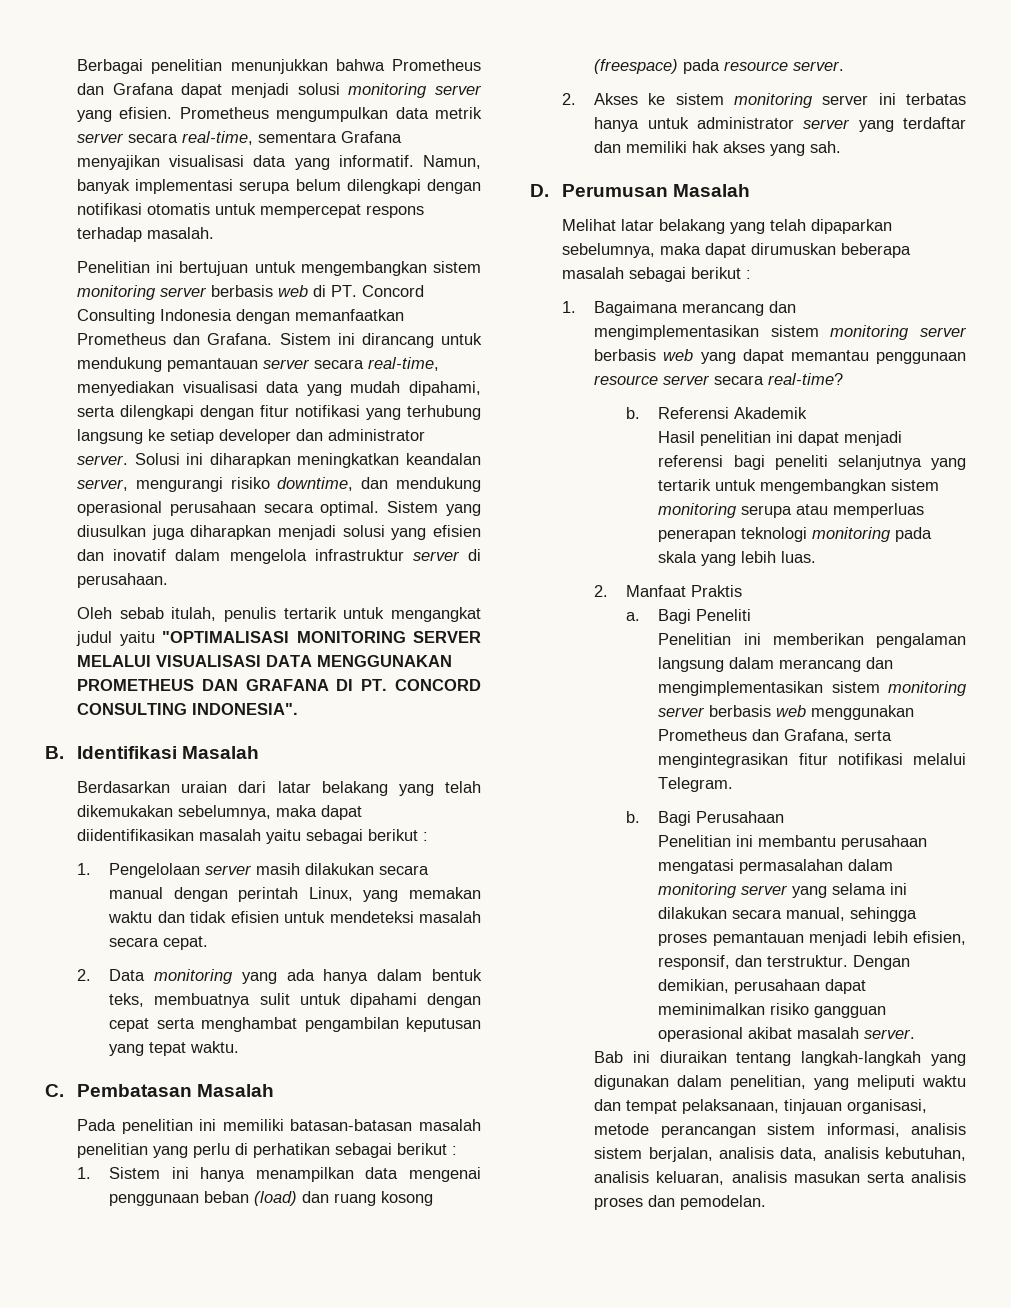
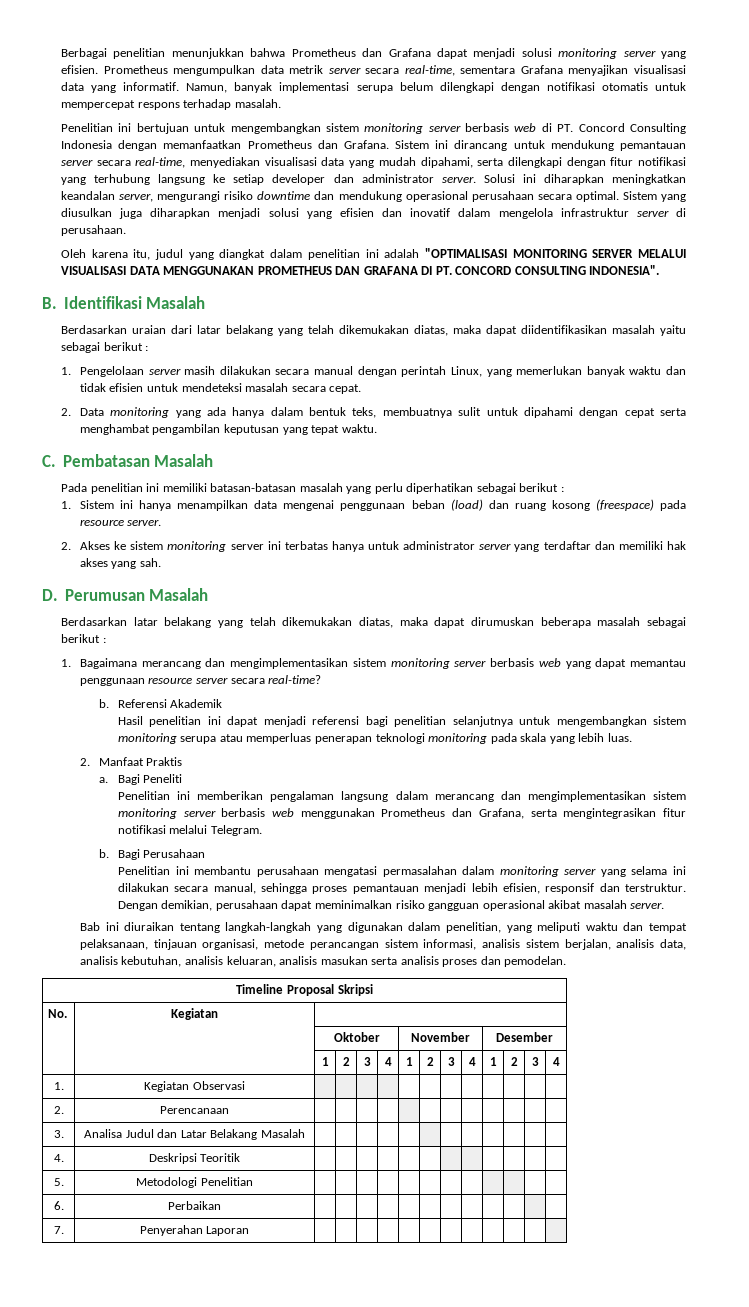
[277,477,354,491] downtime, -> [257,191,311,200] downtime
[119,607,481,622] [76,631,155,646] sebab itulah, penulis tertarik untuk mengangkat judul yaitu -> [91,249,420,260] karena itu, judul yang diangkat dalam penelitian ini adalah
[178,805,272,820] sebelumnya, -> [413,325,448,336] diatas,
[408,887,481,899] memakan -> [516,366,625,377] memerlukan banyak
[77,1143,149,1158] penelitian -> (343, 487) none
[235,1143,331,1158] di perhatikan -> [406,483,474,494] diperhatikan
[562,219,893,234] [562,243,656,258] Melihat latar belakang yang telah dipaparkan sebelumnya, -> [60,617,393,628] Berdasarkan latar belakang yang telah dikemukakan diatas,
[774,455,966,470] [658,479,712,491] peneliti selanjutnya yang tertarik -> [394,716,513,727] penelitian selanjutnya
[658,955,731,970] responsif, -> [545,883,595,894] responsif
(767, 1202) none -> [236,984,373,996] [48,1009,68,1018] [171,1008,218,1020] [333,1032,380,1042] [411,1032,470,1042] [496,1032,553,1042] [321,1057,329,1066] [342,1057,350,1066] [363,1057,371,1066] [384,1057,392,1066] [405,1057,413,1066] [426,1057,434,1066] [447,1057,455,1066] [468,1057,476,1066] [489,1057,497,1066] [510,1057,518,1066] [531,1057,539,1066] [552,1057,560,1066] [53,1082,64,1090] [144,1081,245,1092] [53,1106,64,1114] [160,1106,229,1114] [53,1130,64,1138] [84,1129,305,1140] [53,1154,64,1162] [148,1153,241,1164] [53,1178,64,1186] [136,1177,253,1188] [53,1201,64,1210] [168,1201,221,1210] [53,1226,64,1234] [139,1225,250,1236] // Timeline Proposal Skripsi // No. | Kegiatan | // | | Oktober | November | Desember // | | 1 | 2 | 3 | 4 | 1 | 2 | 3 | 4 | 1 | 2 | 3 | 4 // 1. | Kegiatan Observasi | | | | | | | | | | | | // 2. | Perencanaan | | | | | | | | | | | | // 3. | Analisa Judul dan Latar Belakang Masalah | | | | | | | | | | | | // 4. | Deskripsi Teoritik | | | | | | | | | | | | // 5. | Metodologi Penelitian | | | | | | | | | | | | // 6. | Perbaikan | | | | | | | | | | | | // 7. | Penyerahan Laporan | | | | | | | | | | | |

